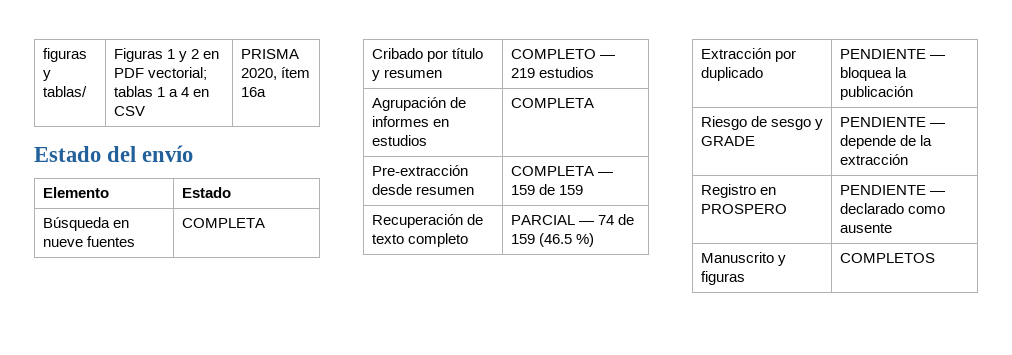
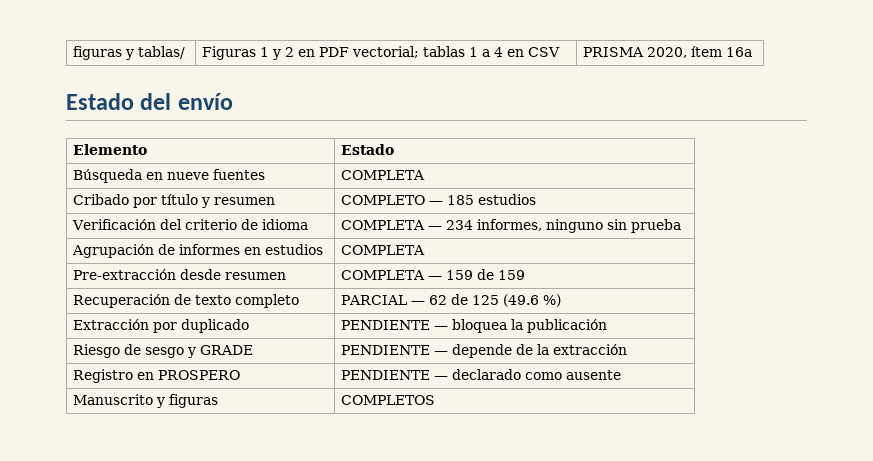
[510,67,594,78] 219 estudios -> [447,194,537,205] [72,219,309,230] [341,219,682,233] 185 estudios // Verificación del criterio de idioma | COMPLETA — 234 informes, ninguno sin prueba
[597,214,634,225] [510,233,572,247] 74 de 159 (46.5 -> [429,294,540,307] 62 de 125 (49.6

